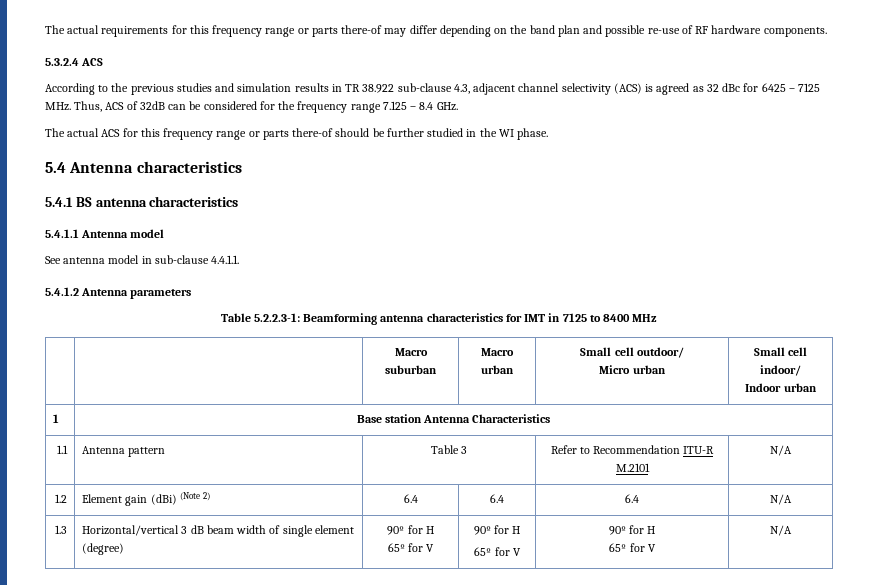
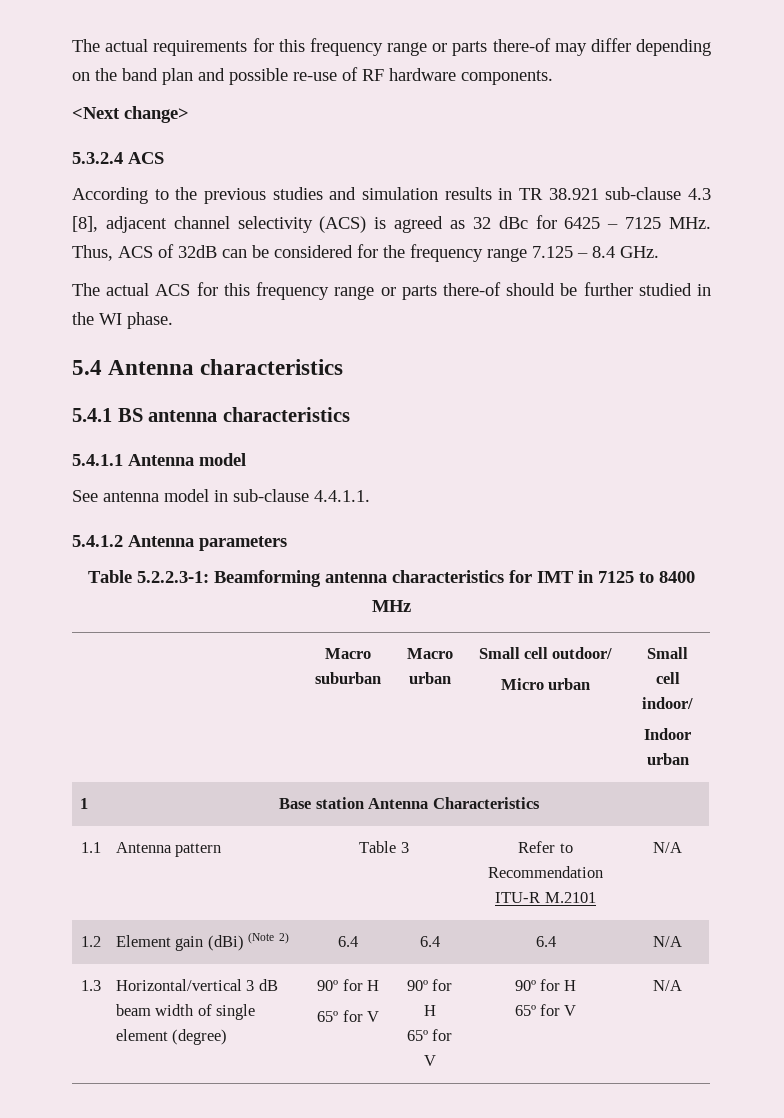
(827, 32) none -> [72,106,189,123] // <Next change>
[362,83,470,94] 38.922 sub-clause 4.3, -> [548,187,711,200] [72,216,98,232] 38.921 sub-clause 4.3 [8],

